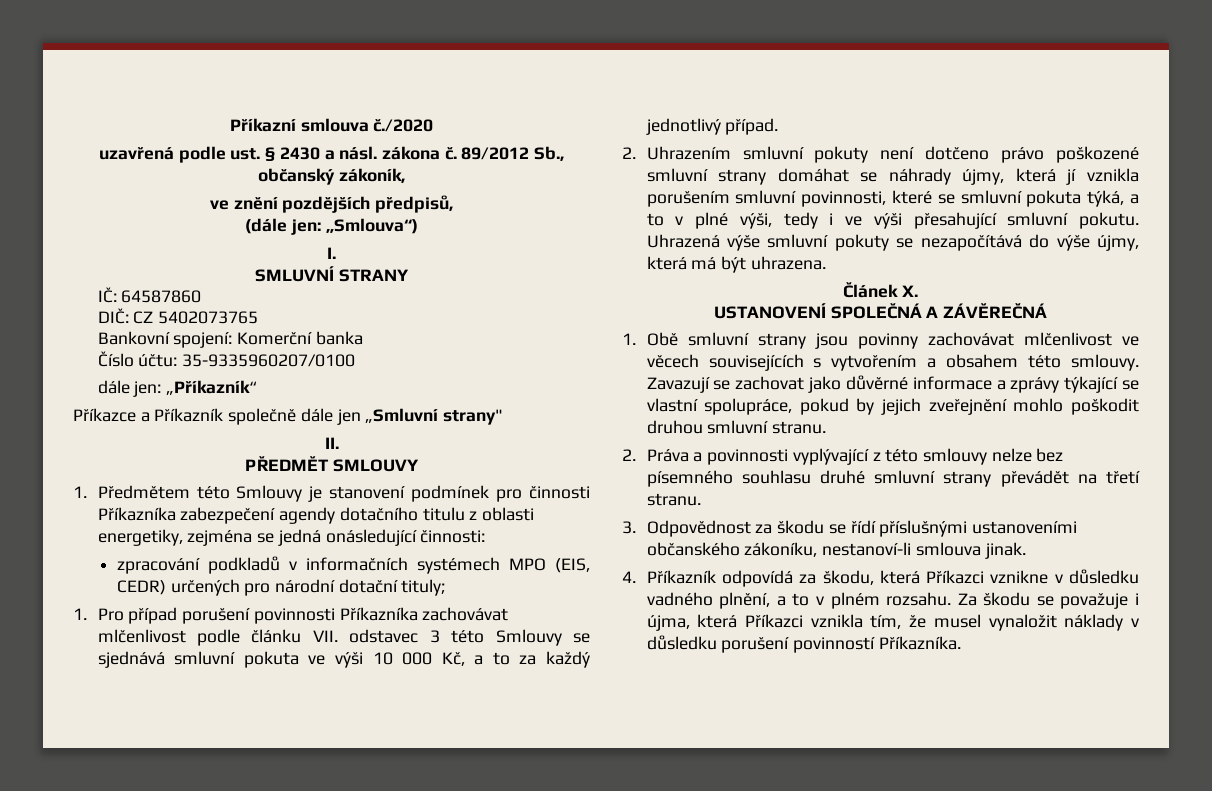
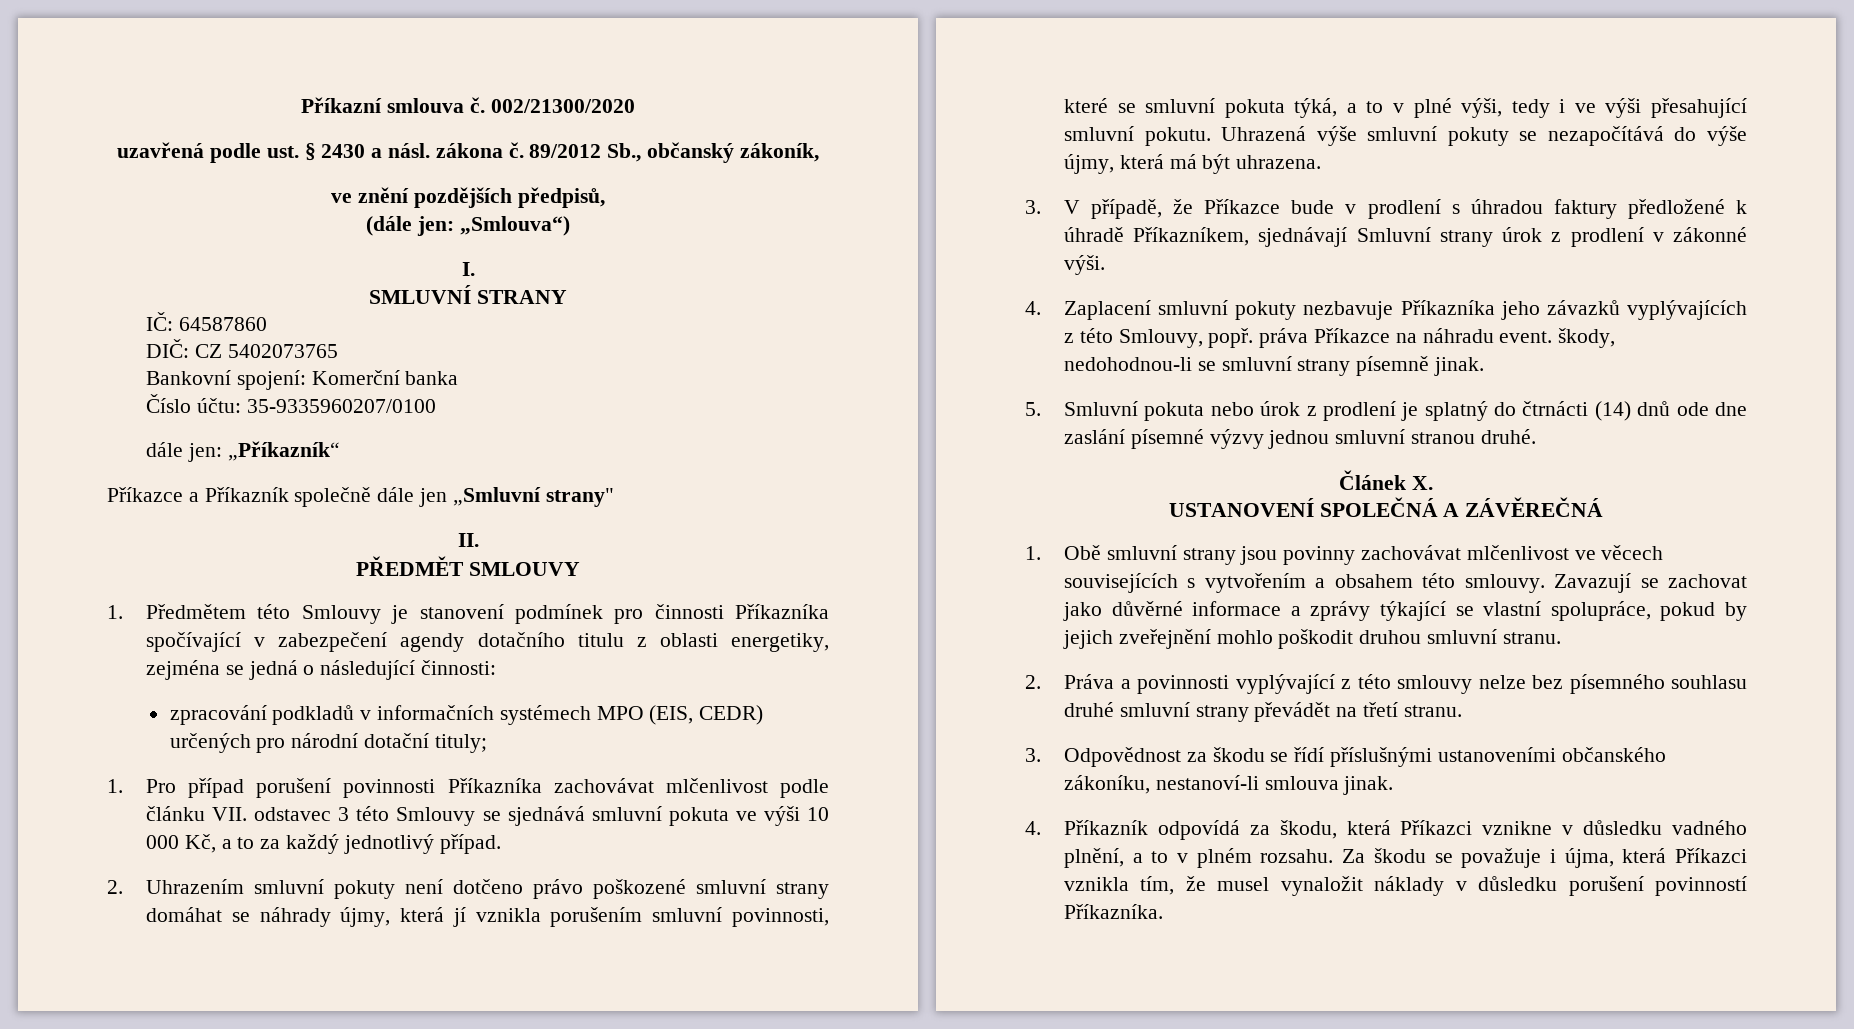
[373,119,434,132] č./2020 -> [469,97,635,113] č. 002/21300/2020
(176, 514) none -> [146,632,266,652] spočívající v
[325,529,417,546] onásledující -> [303,660,416,680] o následující
(826, 263) none -> [1025,199,1747,219] [1064,227,1747,247] [1064,255,1106,275] [1025,300,1747,320] [1064,328,1616,348] [1064,356,1485,376] [1025,401,1747,421] [1064,429,1536,449] // 3. V případě, že Příkazce bude v prodlení s úhradou faktury předložené k úhradě Příkazníkem, sjednávají Smluvní strany úrok z prodlení v zákonné výši. // 4. Zaplacení smluvní pokuty nezbavuje Příkazníka jeho závazků vyplývajících z této Smlouvy, popř. práva Příkazce na náhradu event. škody, nedohodnou-li se smluvní strany písemně jinak. // 5. Smluvní pokuta nebo úrok z prodlení je splatný do čtrnácti (14) dnů ode dne zaslání písemné výzvy jednou smluvní stranou druhé.

